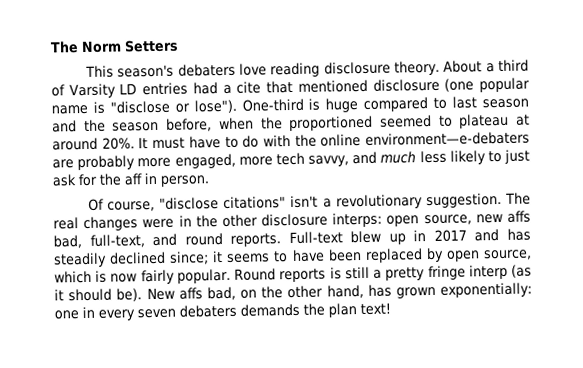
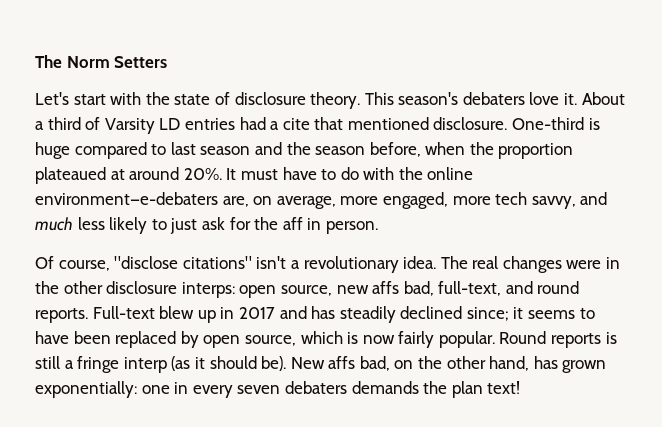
(179, 46) none -> [35,92,361,109] Let's start with the state of disclosure theory.
[270,60,440,78] reading disclosure theory. -> [564,93,578,105] it.
[372,77,530,93] [51,99,237,115] disclosure (one popular name is "disclose or lose"). -> [433,117,508,130] disclosure.
[289,113,510,132] proportioned seemed to plateau -> [498,143,574,159] [35,167,106,184] proportion plateaued
[52,155,136,171] are probably -> [222,196,336,209] are, on average,
[425,192,502,209] suggestion. -> [403,256,437,269] idea.
[385,267,426,281] pretty -> (74, 364) none

